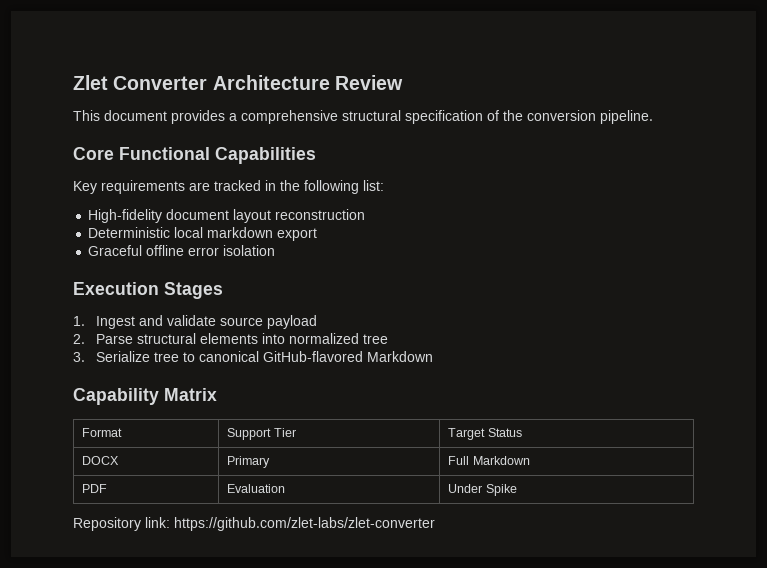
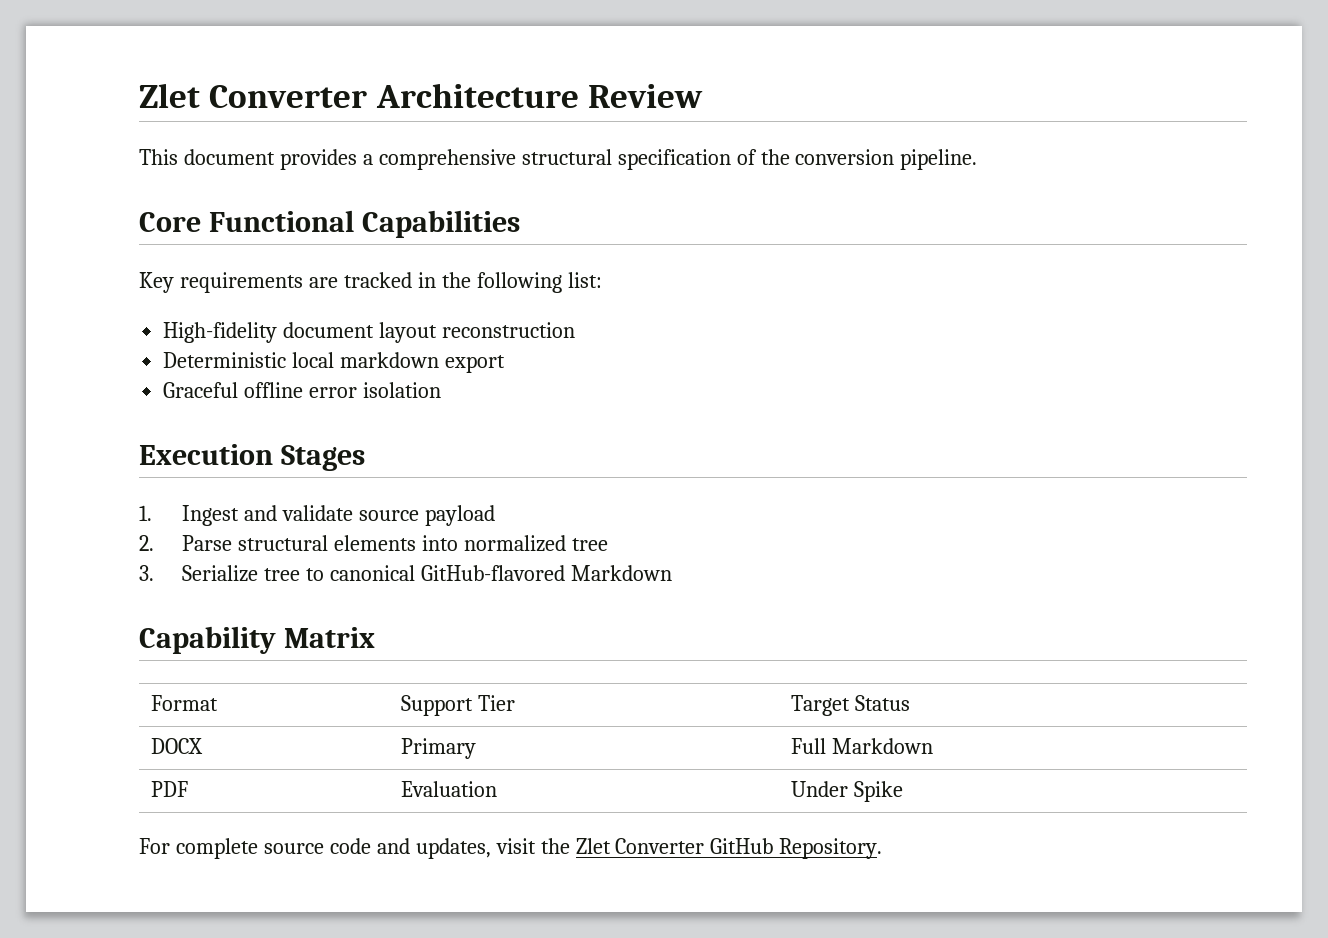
[73,517,435,531] Repository link: https://github.com/zlet-labs/zlet-converter -> [139,838,883,859] For complete source code and updates, visit the Zlet Converter GitHub Repository.

